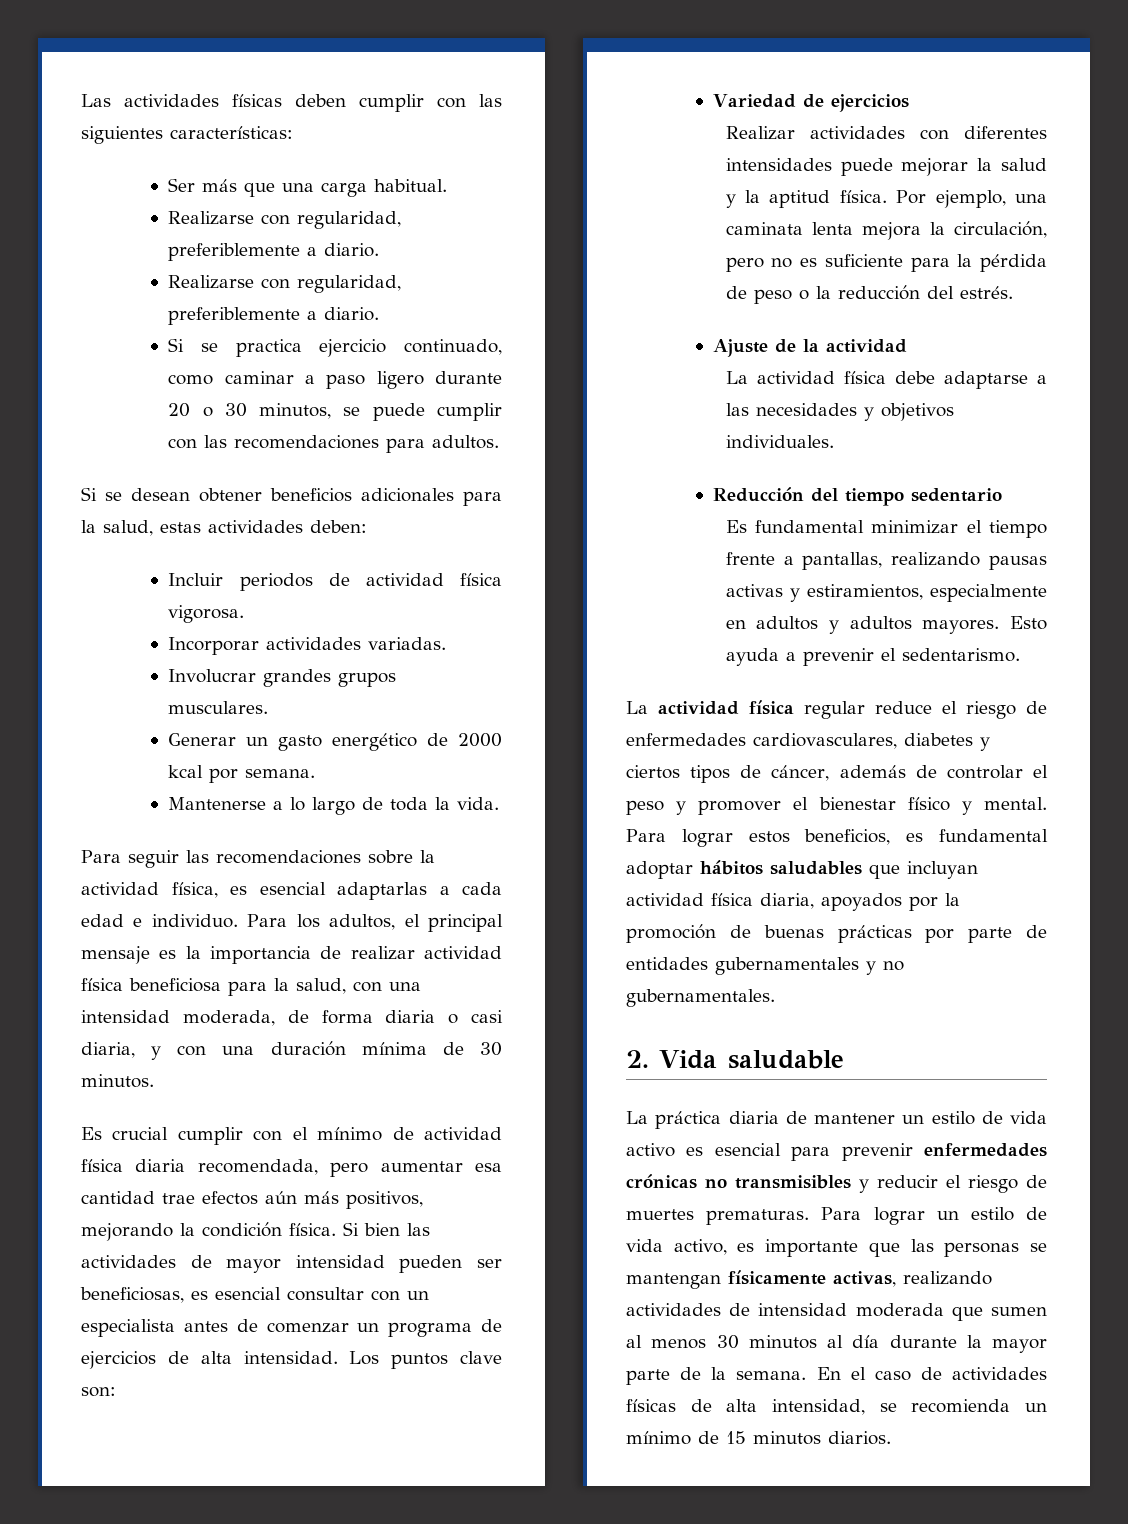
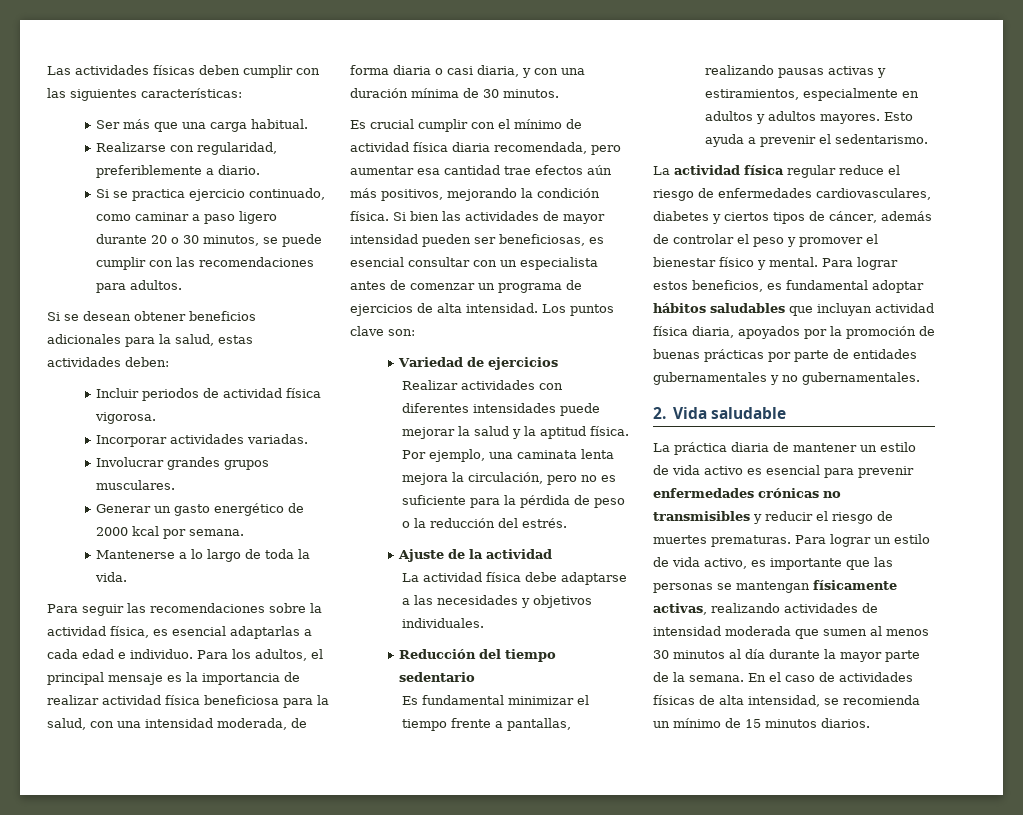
[168,275,402,293] [168,307,380,325] // Realizarse con regularidad, preferiblemente a diario. -> (261, 170) none

